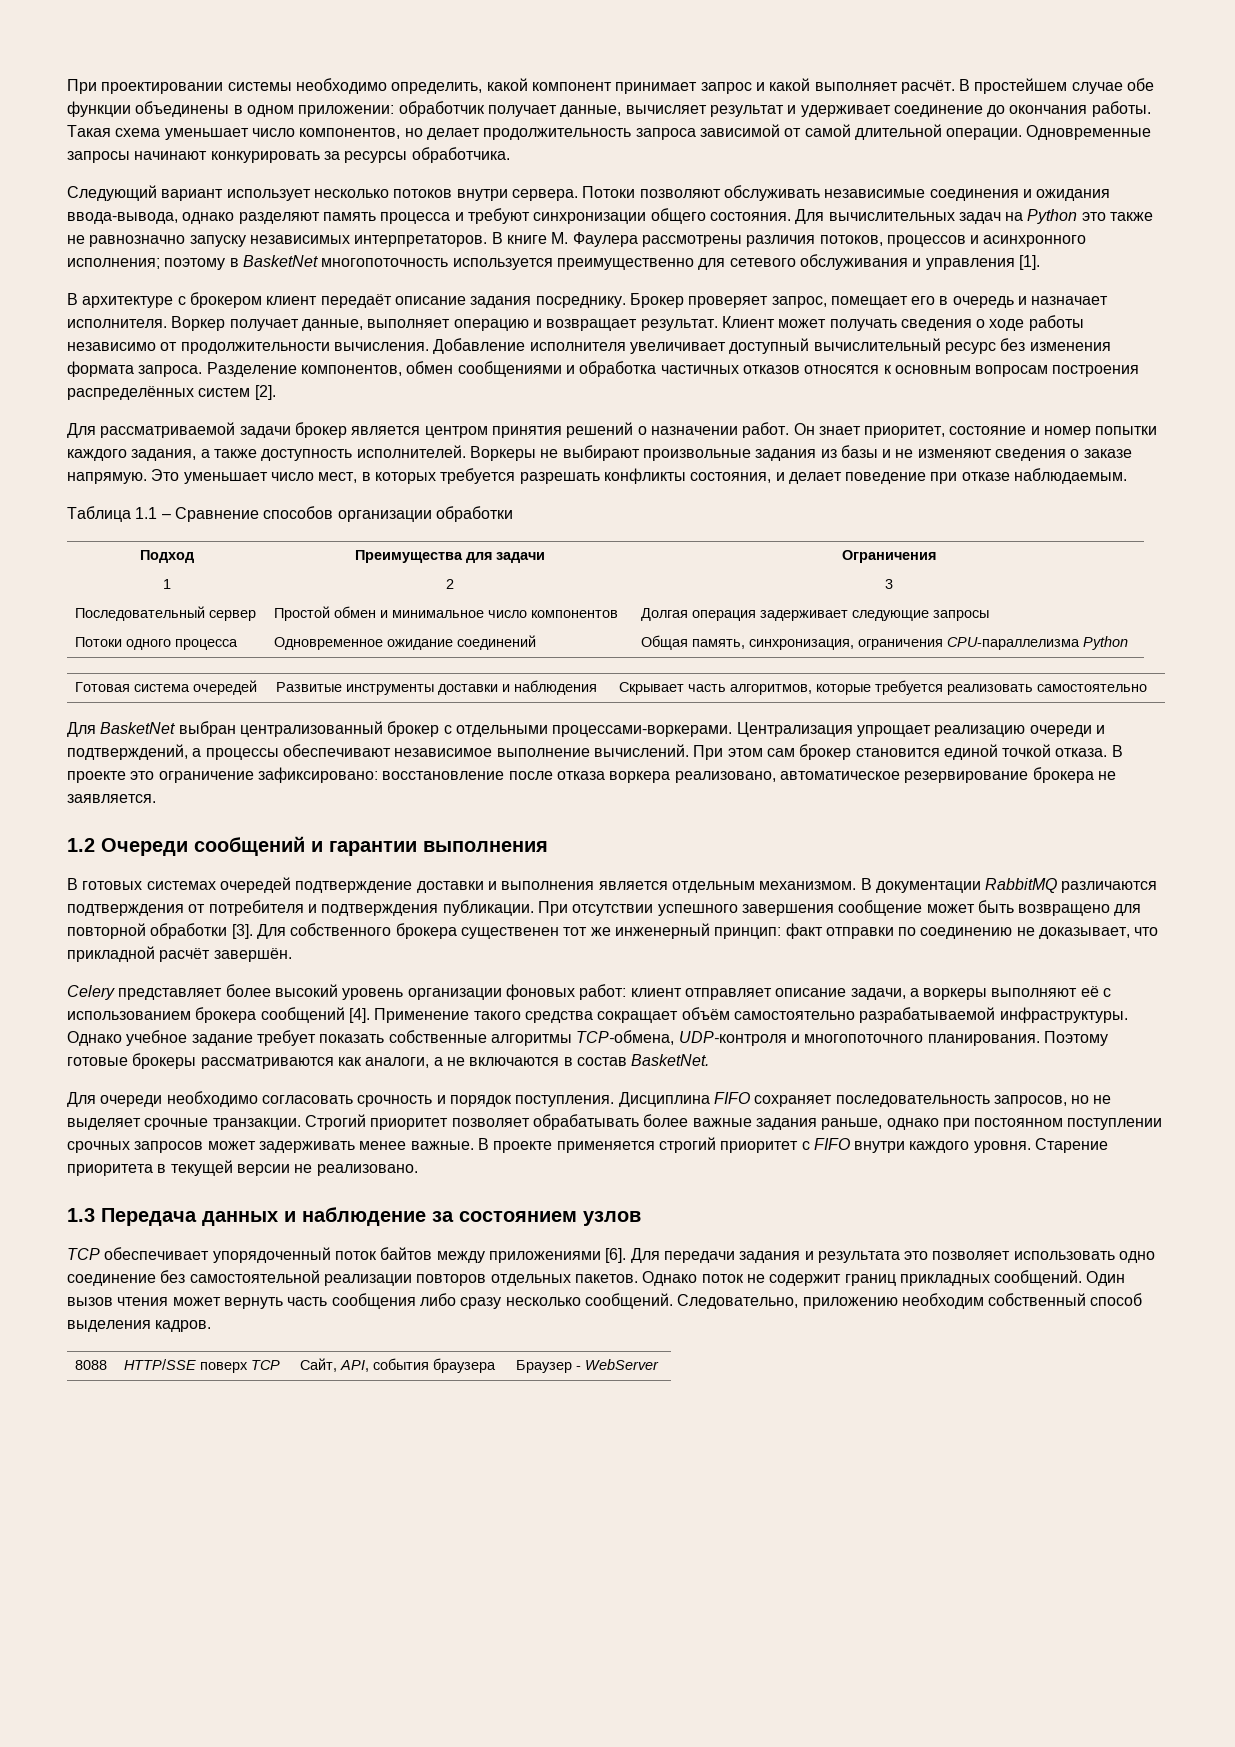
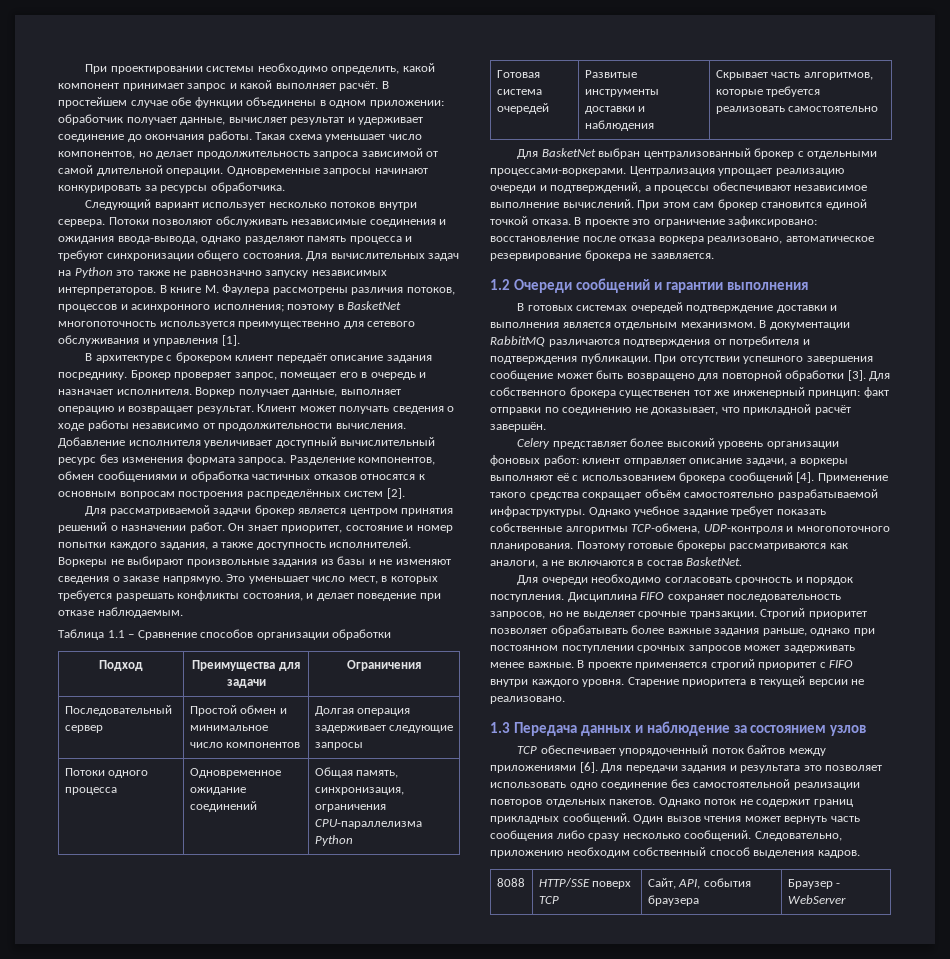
[163,579,171,589] [446,579,455,589] [884,579,893,589] // 1 | 2 | 3 -> (421, 665) none

